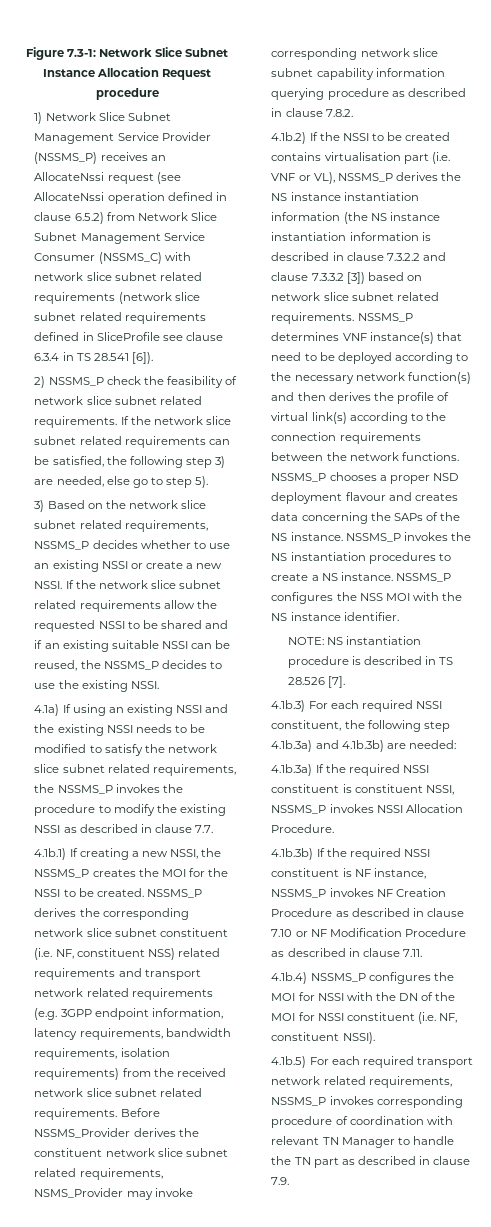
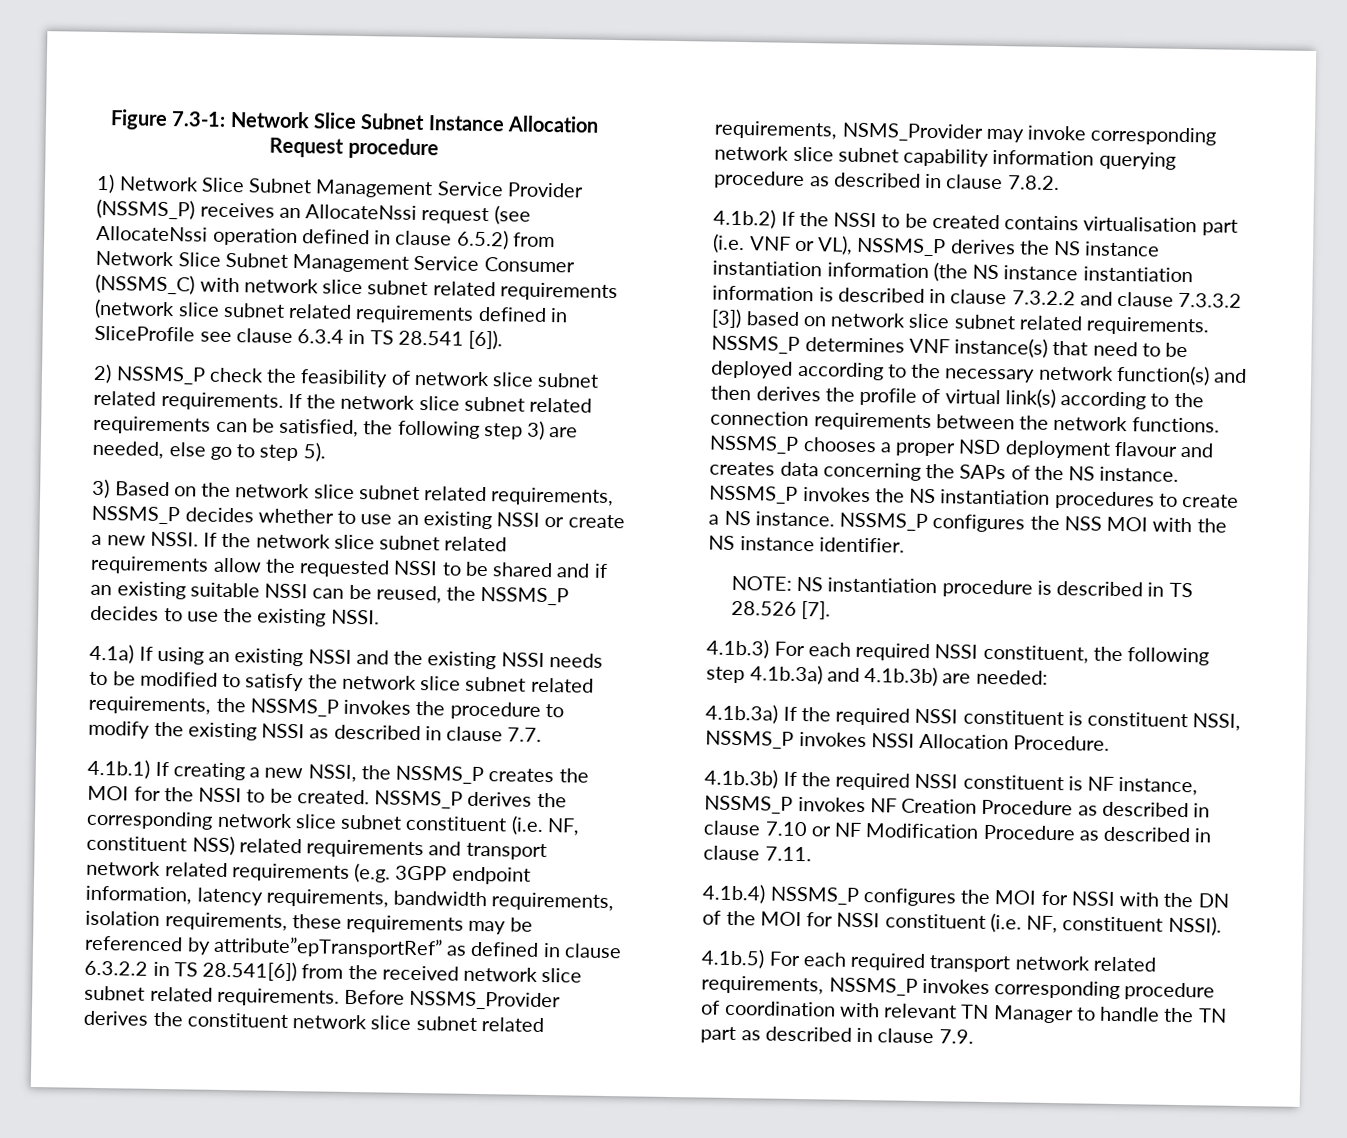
[34,1068,120,1080] requirements) -> [164,912,533,935] [84,935,622,959] [84,960,298,982] requirements, these requirements may be referenced by attribute”epTransportRef” as defined in clause 6.3.2.2 in TS 28.541[6])

